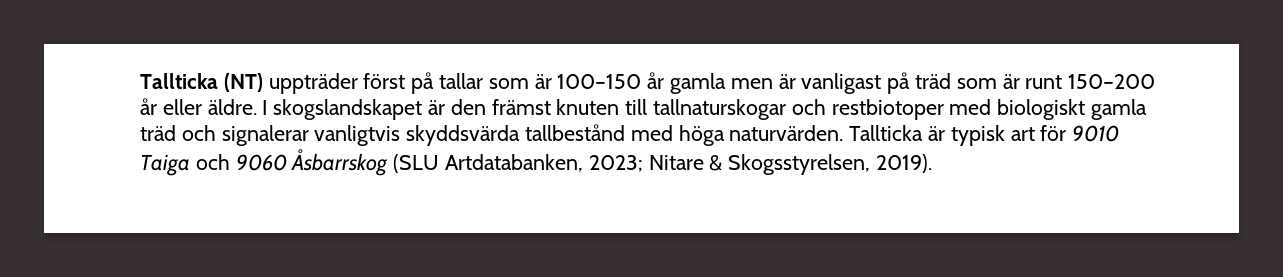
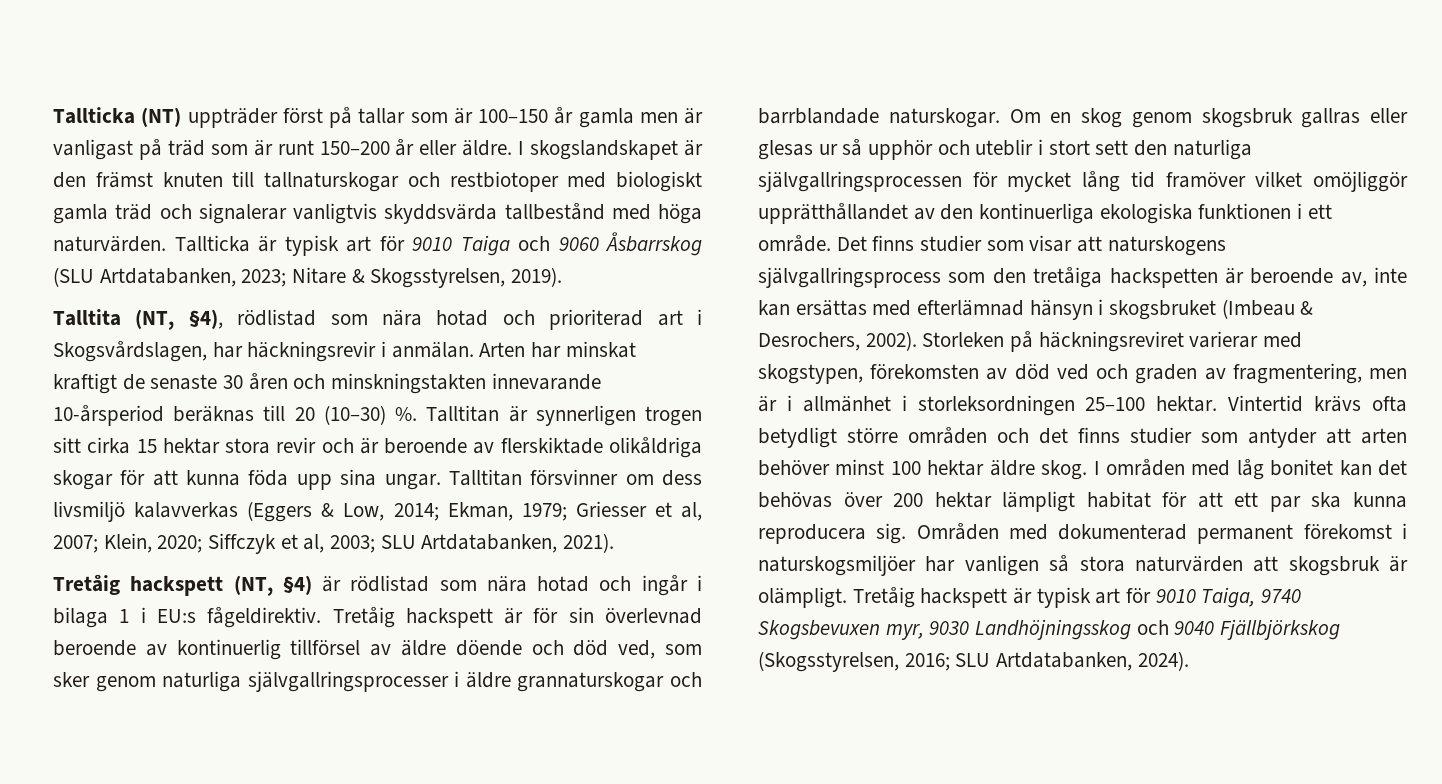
(933, 163) none -> [53,309,702,330] [53,341,636,362] [53,373,601,394] [53,405,702,426] [53,437,702,458] [53,469,703,490] [53,501,703,522] [53,533,615,554] [53,574,702,596] [53,607,702,628] [53,639,702,660] [53,671,702,692] [758,108,1408,128] [758,139,1252,160] [758,171,1408,192] [758,203,1332,224] [758,235,1226,256] [758,267,1407,288] [758,299,1314,320] [758,331,1303,352] [758,363,1407,384] [758,395,1407,416] [758,427,1407,448] [758,459,1407,480] [758,491,1407,512] [758,523,1407,544] [758,555,1408,576] [758,587,1302,608] [758,619,1341,640] [758,651,1189,672] // Talltita (NT, §4), rödlistad som nära hotad och prioriterad art i Skogsvårdslagen, har häckningsrevir i anmälan. Arten har minskat kraftigt de senaste 30 åren och minskningstakten innevarande 10-årsperiod beräknas till 20 (10–30) %. Talltitan är synnerligen trogen sitt cirka 15 hektar stora revir och är beroende av flerskiktade olikåldriga skogar för att kunna föda upp sina ungar. Talltitan försvinner om dess livsmiljö kalavverkas (Eggers & Low, 2014; Ekman, 1979; Griesser et al, 2007; Klein, 2020; Siffczyk et al, 2003; SLU Artdatabanken, 2021). // Tretåig hackspett (NT, §4) är rödlistad som nära hotad och ingår i bilaga 1 i EU:s fågeldirektiv. Tretåig hackspett är för sin överlevnad beroende av kontinuerlig tillförsel av äldre döende och död ved, som sker genom naturliga självgallringsprocesser i äldre grannaturskogar och barrblandade naturskogar. Om en skog genom skogsbruk gallras eller glesas ur så upphör och uteblir i stort sett den naturliga självgallringsprocessen för mycket lång tid framöver vilket omöjliggör upprätthållandet av den kontinuerliga ekologiska funktionen i ett område. Det finns studier som visar att naturskogens självgallringsprocess som den tretåiga hackspetten är beroende av, inte kan ersättas med efterlämnad hänsyn i skogsbruket (Imbeau & Desrochers, 2002). Storleken på häckningsreviret varierar med skogstypen, förekomsten av död ved och graden av fragmentering, men är i allmänhet i storleksordningen 25–100 hektar. Vintertid krävs ofta betydligt större områden och det finns studier som antyder att arten behöver minst 100 hektar äldre skog. I områden med låg bonitet kan det behövas över 200 hektar lämpligt habitat för att ett par ska kunna reproducera sig. Områden med dokumenterad permanent förekomst i naturskogsmiljöer har vanligen så stora naturvärden att skogsbruk är olämpligt. Tretåig hackspett är typisk art för 9010 Taiga, 9740 Skogsbevuxen myr, 9030 Landhöjningsskog och 9040 Fjällbjörkskog (Skogsstyrelsen, 2016; SLU Artdatabanken, 2024).

